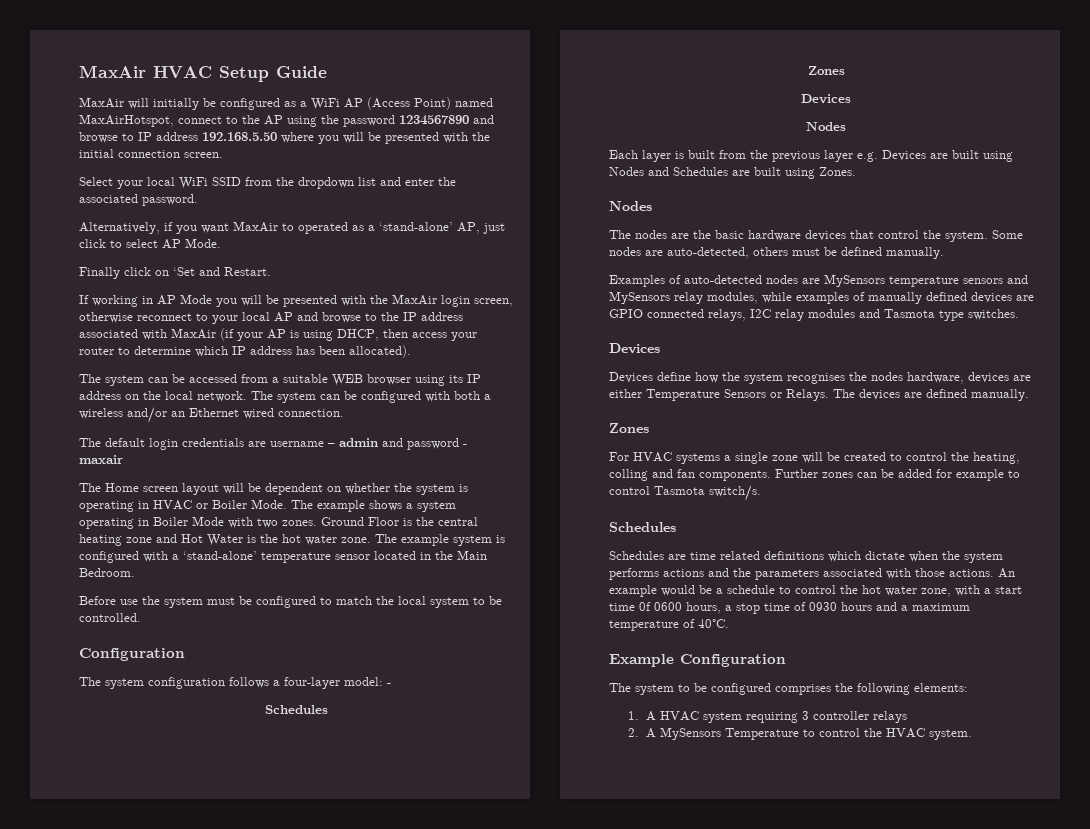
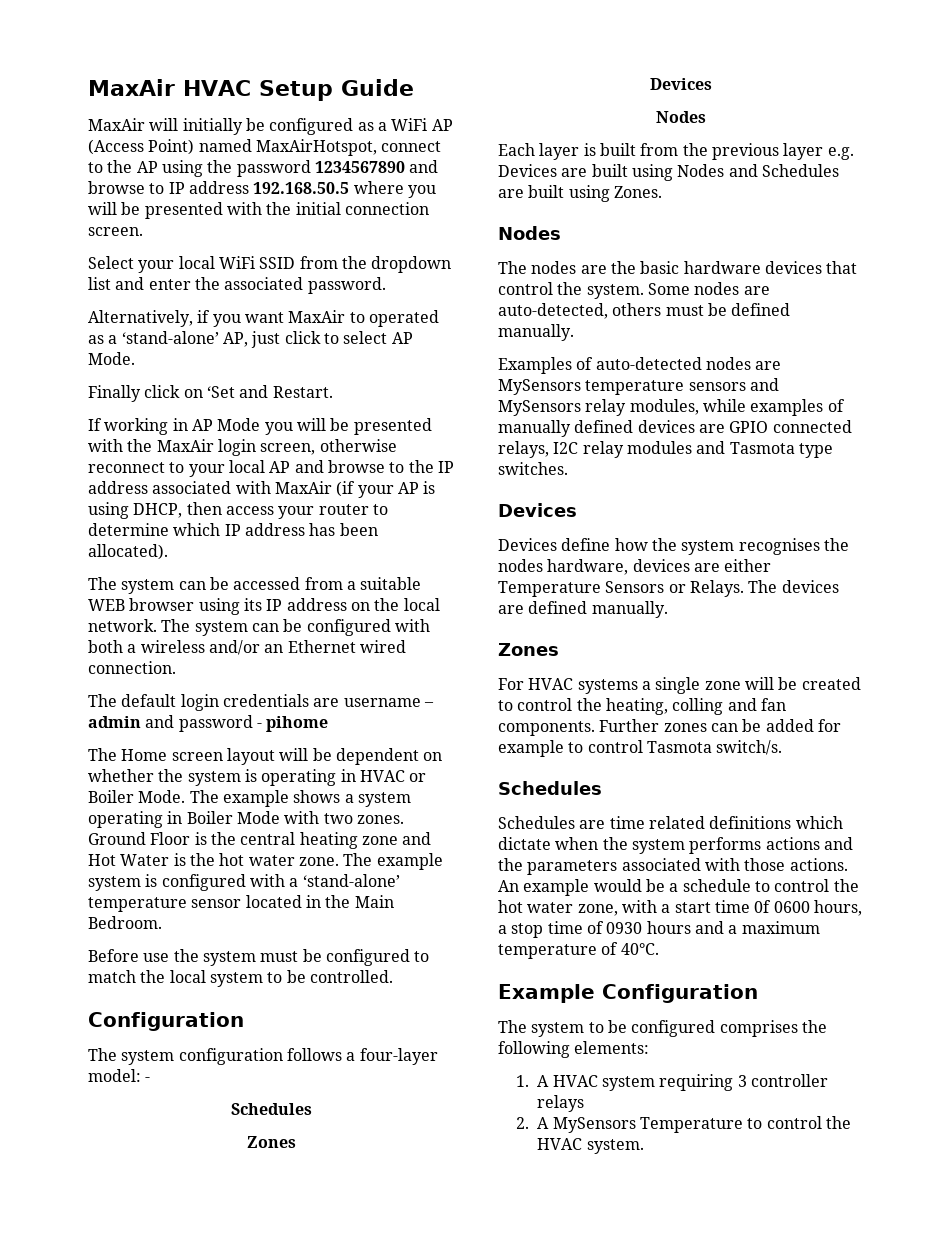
[202,132,277,141] 192.168.5.50 -> [253,182,350,194] 192.168.50.5
[79,455,123,464] maxair -> [266,716,329,732] pihome

